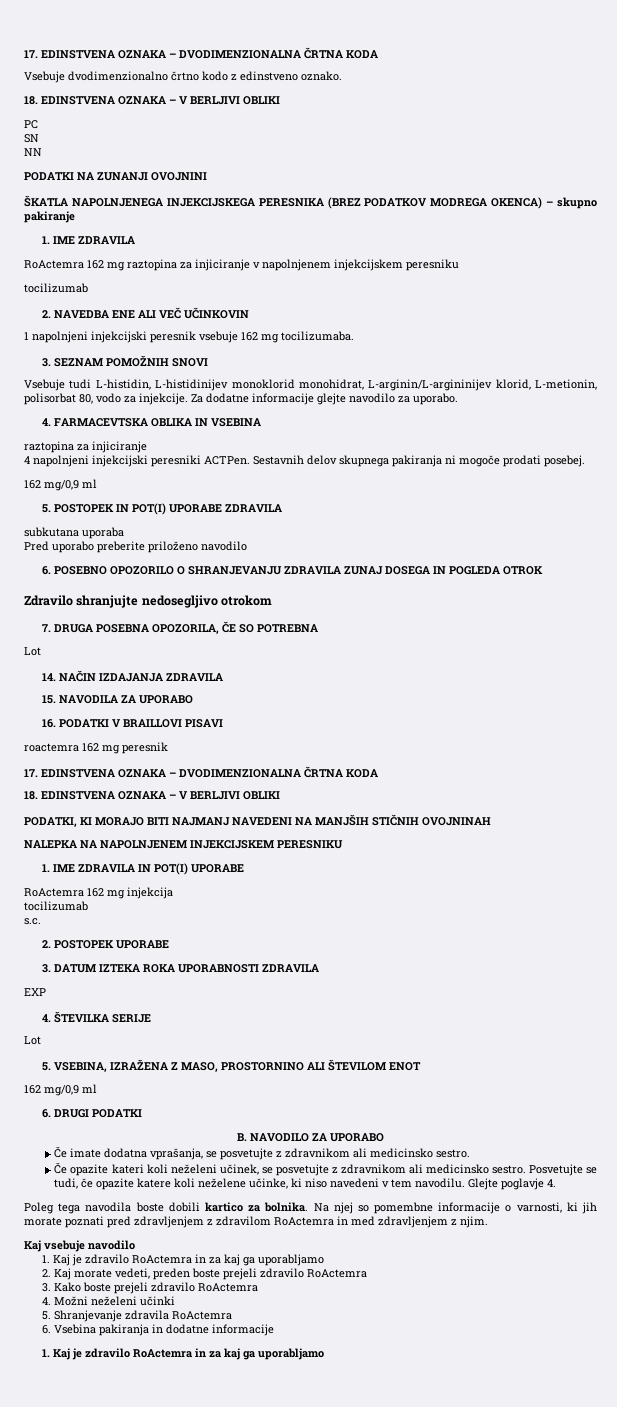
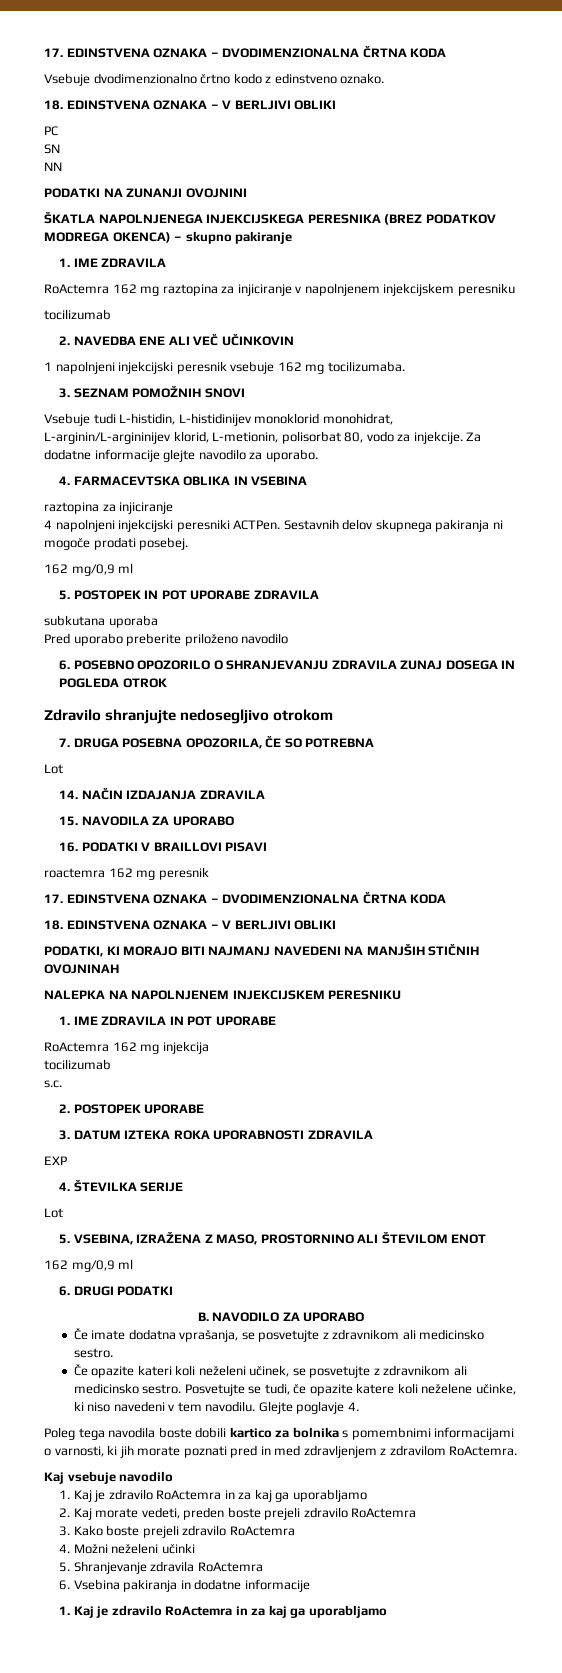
[132,503,167,515] POT(I) -> [161,590,187,600] POT
[154,863,189,875] POT(I) -> [187,1016,213,1026] POT
[264,1202,501,1214] bolnika. Na njej so pomembne informacije -> [292,1427,515,1440] bolnika s pomembnimi informacijami
[134,1216,334,1228] zdravljenjem z zdravilom RoActemra -> (258, 1451) none
[460,1216,488,1228] njim. -> [389,1445,518,1456] zdravilom RoActemra.

